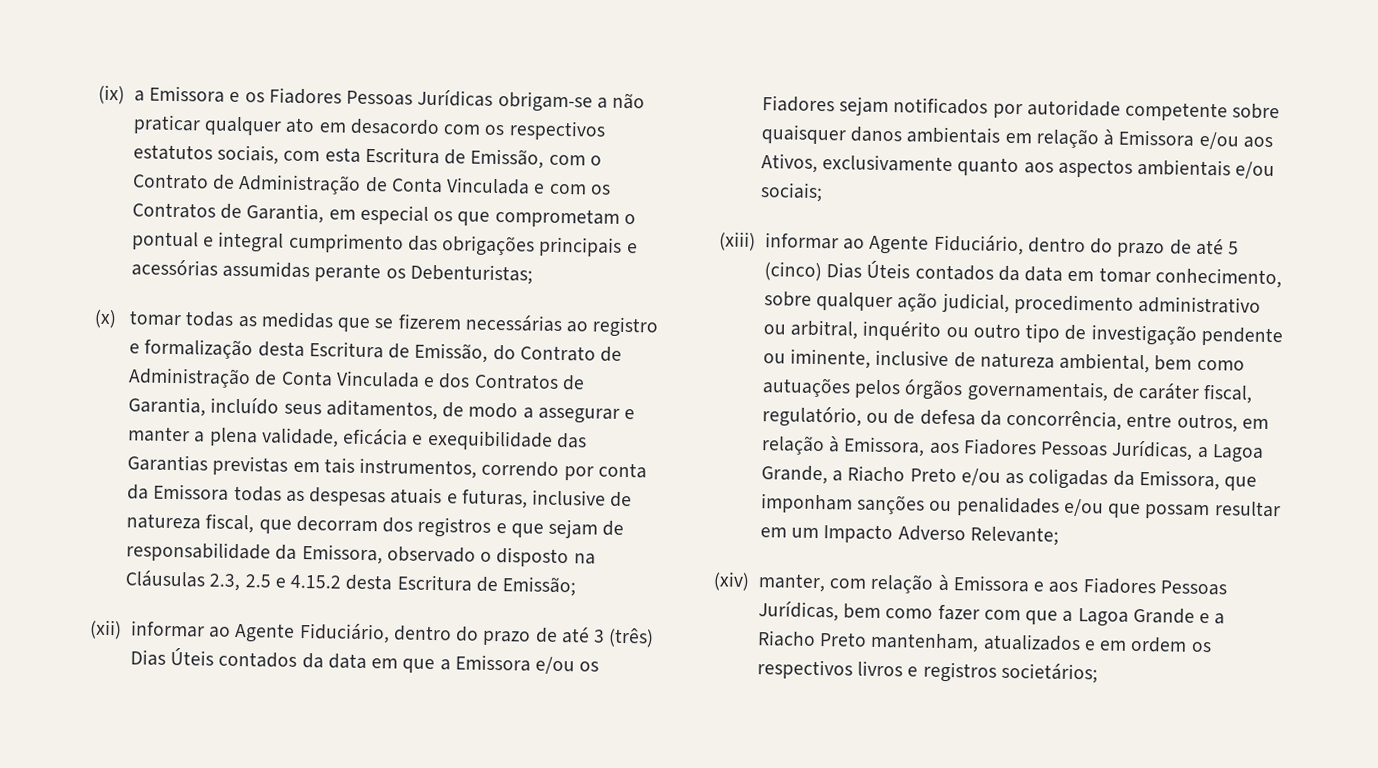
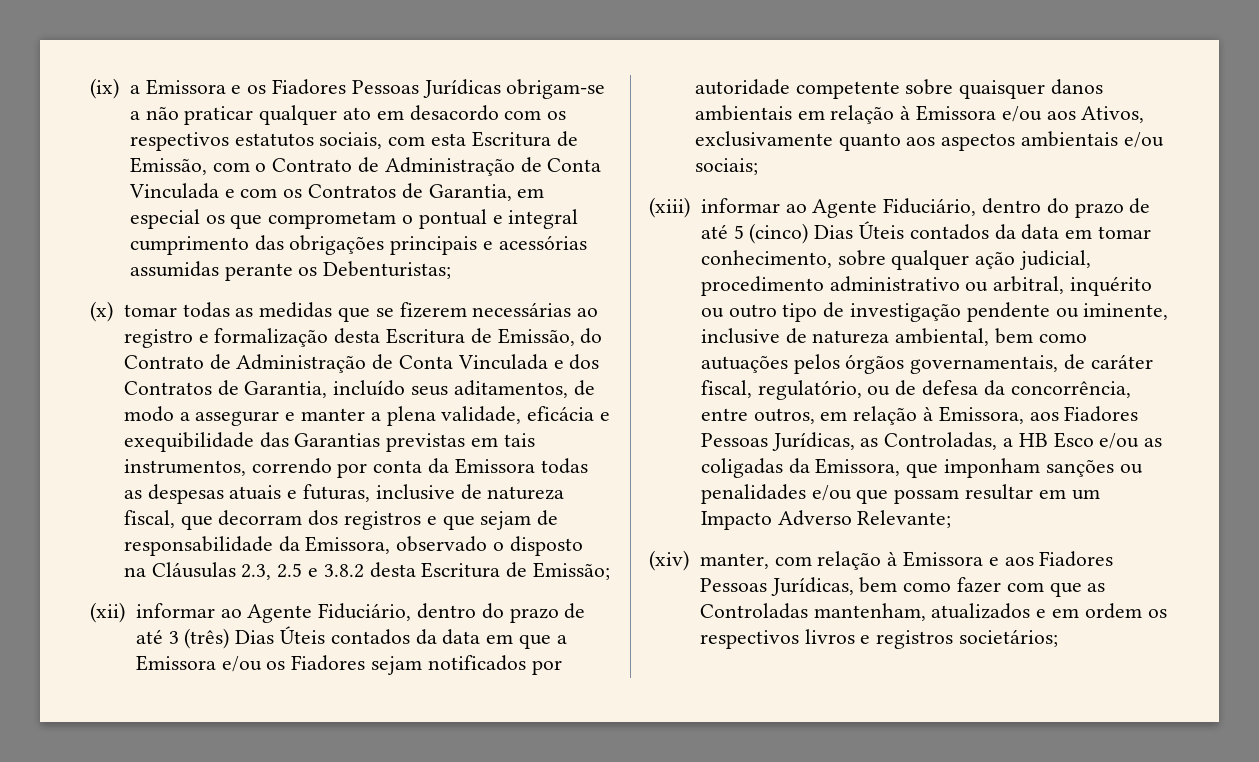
[290,574,342,589] 4.15.2 -> [323,564,364,578] 3.8.2
[1196,444,1264,463] [760,465,957,485] a Lagoa Grande, a Riacho Preto -> [860,432,1094,450] as Controladas, a HB Esco
[1062,607,1226,627] [756,630,868,647] a Lagoa Grande e a Riacho Preto -> [1087,583,1106,592] [699,603,808,619] as Controladas

